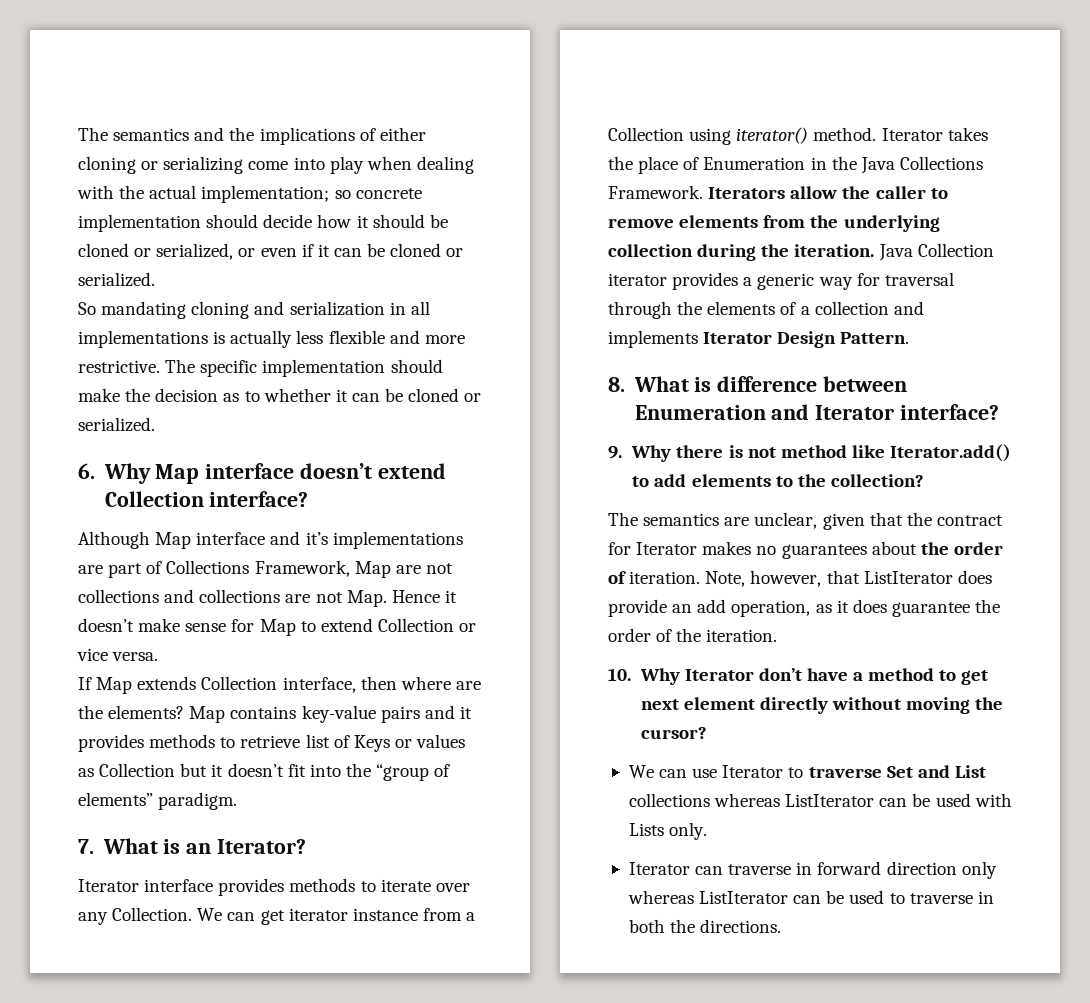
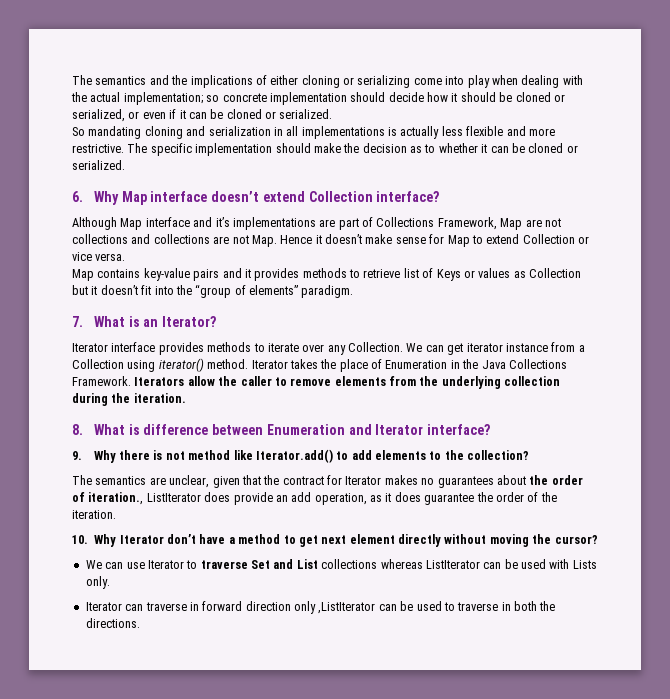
[78,676,481,694] [78,705,185,719] If Map extends Collection interface, then where are the elements? -> (126, 257) none
[878,243,994,261] [608,272,954,290] [608,301,924,319] [608,330,910,348] Java Collection iterator provides a generic way for traversal through the elements of a collection and implements Iterator Design Pattern. -> (186, 398) none
[629,570,860,587] iteration. Note, however, that -> [88,492,144,505] iteration.,
[627,890,789,904] whereas ListIterator -> [318,602,376,614] ,ListIterator

